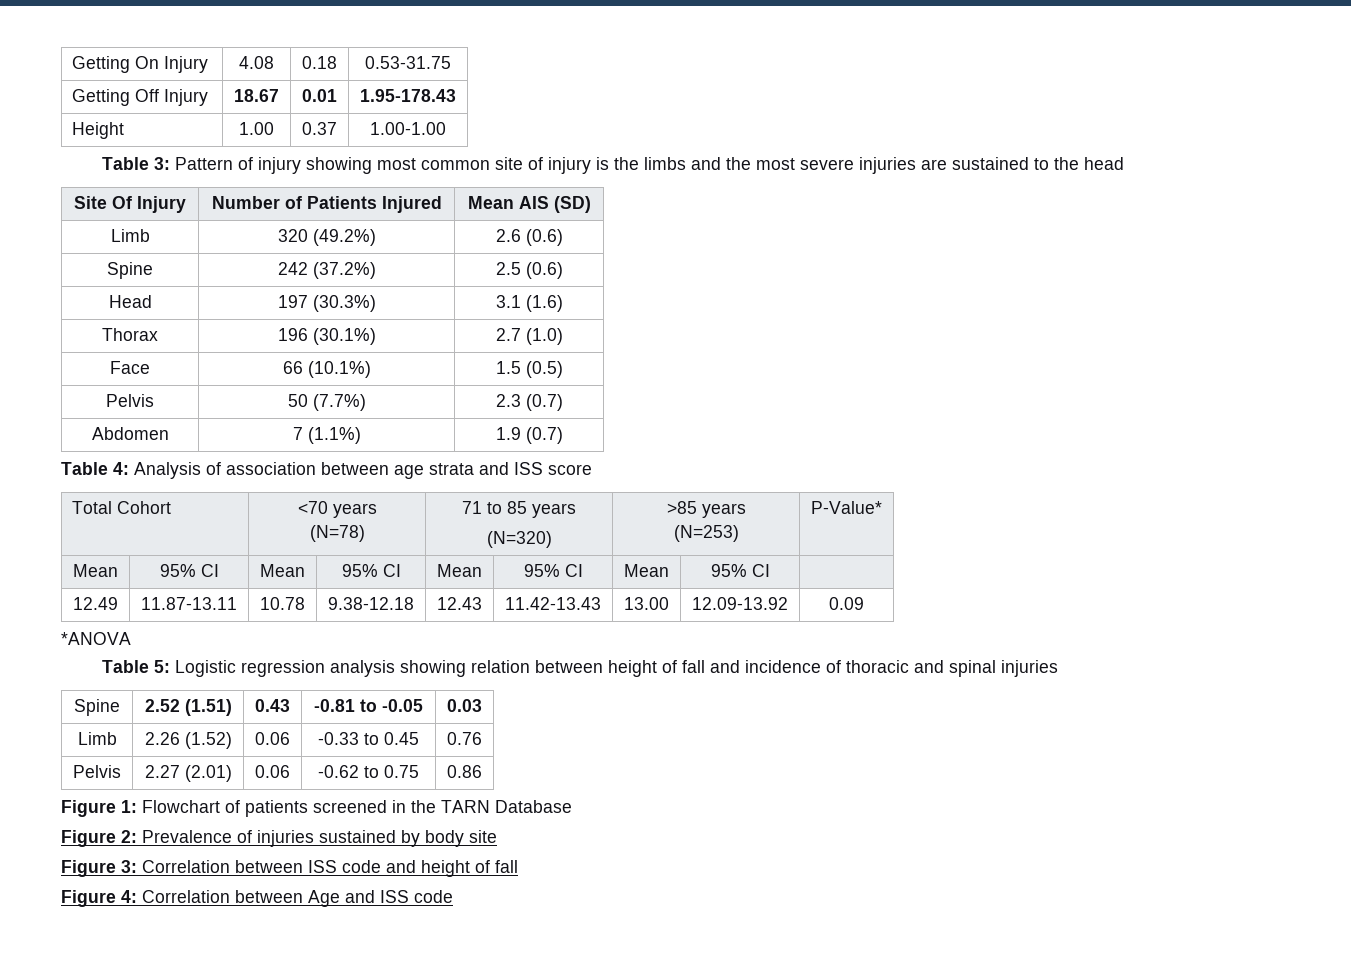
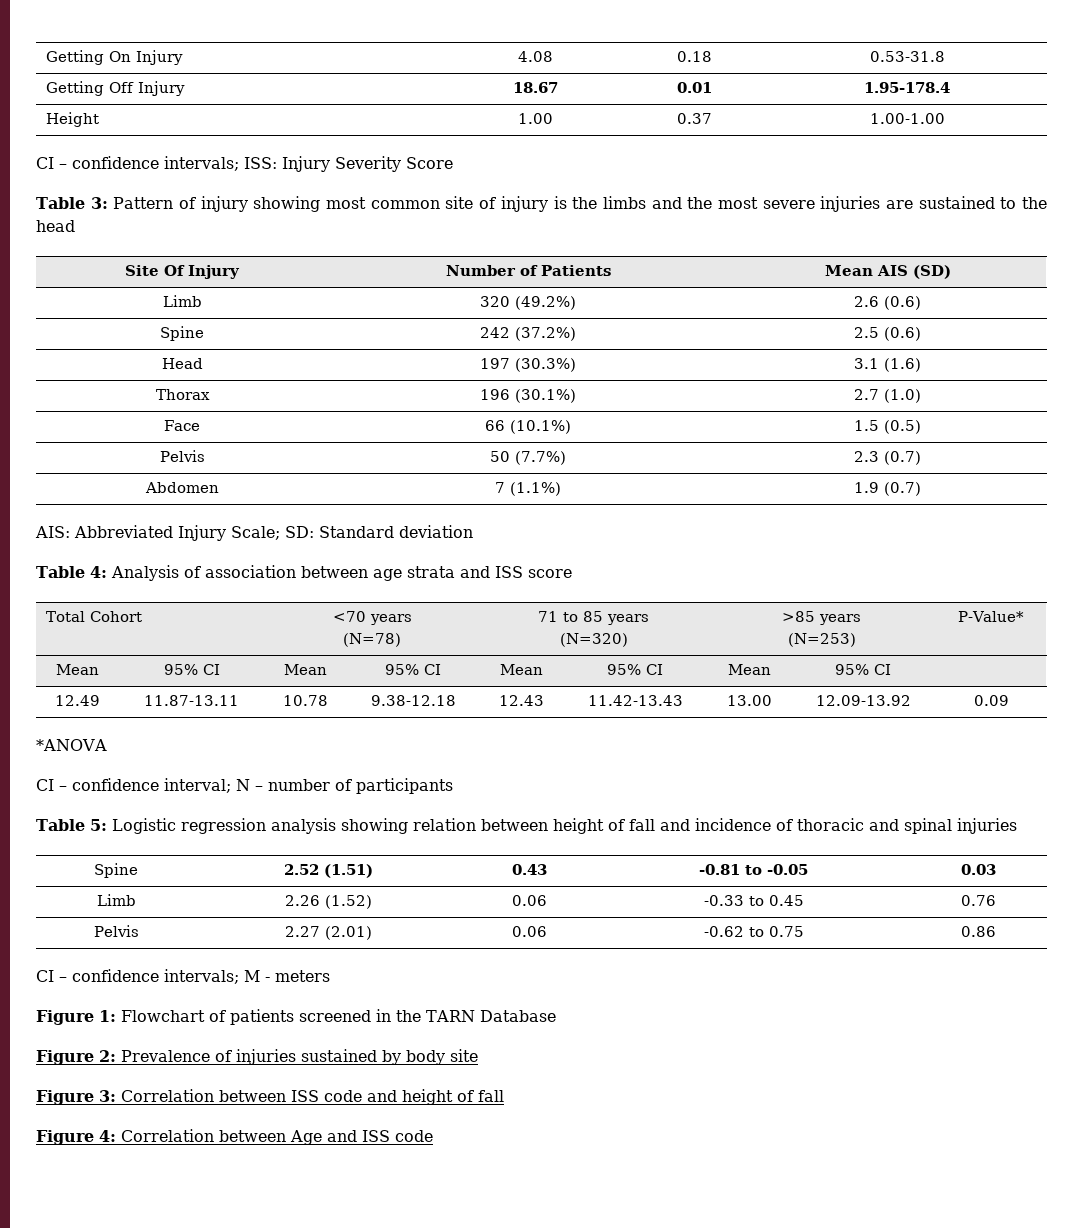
[365,56,451,69] 0.53-31.75 -> [869,51,945,62] 0.53-31.8
[360,89,456,102] 1.95-178.43 -> [864,82,950,93] 1.95-178.4
(446, 128) none -> [36,156,453,172] // CI – confidence intervals; ISS: Injury Severity Score
[381,196,442,213] Injured -> (611, 270) none
(563, 435) none -> [35,525,473,541] // AIS: Abbreviated Injury Scale; SD: Standard deviation
(131, 638) none -> [36,778,453,794] // CI – confidence interval; N – number of participants
(482, 771) none -> [36,969,330,984] // CI – confidence intervals; M - meters

